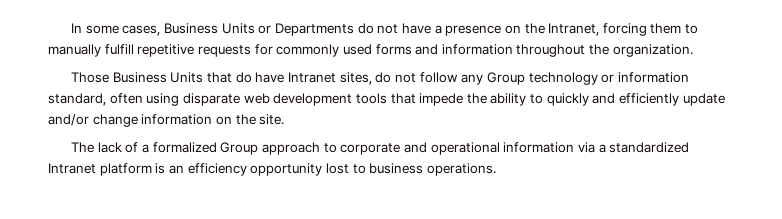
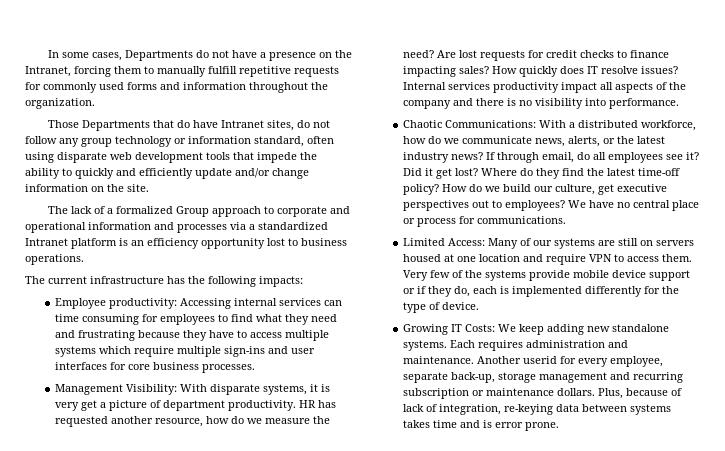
[164,23,272,34] Business Units or -> (122, 56) none
[112,72,204,83] Business Units -> [81,120,150,131] Departments
[486,72,525,85] Group -> [81,138,112,147] group
(575, 147) none -> [154,222,227,233] and processes
(496, 169) none -> [25,276,303,287] [54,298,342,309] [54,314,337,325] [54,330,329,341] [54,346,315,357] [54,362,255,373] [54,384,330,395] [54,400,336,411] [54,416,330,427] [402,50,669,61] [402,66,678,77] [402,82,686,93] [402,98,679,109] [402,120,696,131] [402,136,665,147] [402,152,699,163] [402,168,680,179] [402,184,667,195] [402,200,699,211] [402,216,566,227] [402,238,694,249] [402,254,692,265] [402,270,690,281] [402,286,679,297] [402,302,479,313] [402,324,669,335] [402,340,628,351] [402,356,663,367] [402,372,683,383] [402,388,682,399] [402,404,671,415] [402,420,559,431] // The current infrastructure has the following impacts: // Employee productivity: Accessing internal services can time consuming for employees to find what they need and frustrating because they have to access multiple systems which require multiple sign-ins and user interfaces for core business processes. // Management Visibility: With disparate systems, it is very get a picture of department productivity. HR has requested another resource, how do we measure the need? Are lost requests for credit checks to finance impacting sales? How quickly does IT resolve issues? Internal services productivity impact all aspects of the company and there is no visibility into performance. // Chaotic Communications: With a distributed workforce, how do we communicate news, alerts, or the latest industry news? If through email, do all employees see it? Did it get lost? Where do they find the latest time-off policy? How do we build our culture, get executive perspectives out to employees? We have no central place or process for communications. // Limited Access: Many of our systems are still on servers housed at one location and require VPN to access them. Very few of the systems provide mobile device support or if they do, each is implemented differently for the type of device. // Growing IT Costs: We keep adding new standalone systems. Each requires administration and maintenance. Another userid for every employee, separate back-up, storage management and recurring subscription or maintenance dollars. Plus, because of lack of integration, re-keying data between systems takes time and is error prone.

